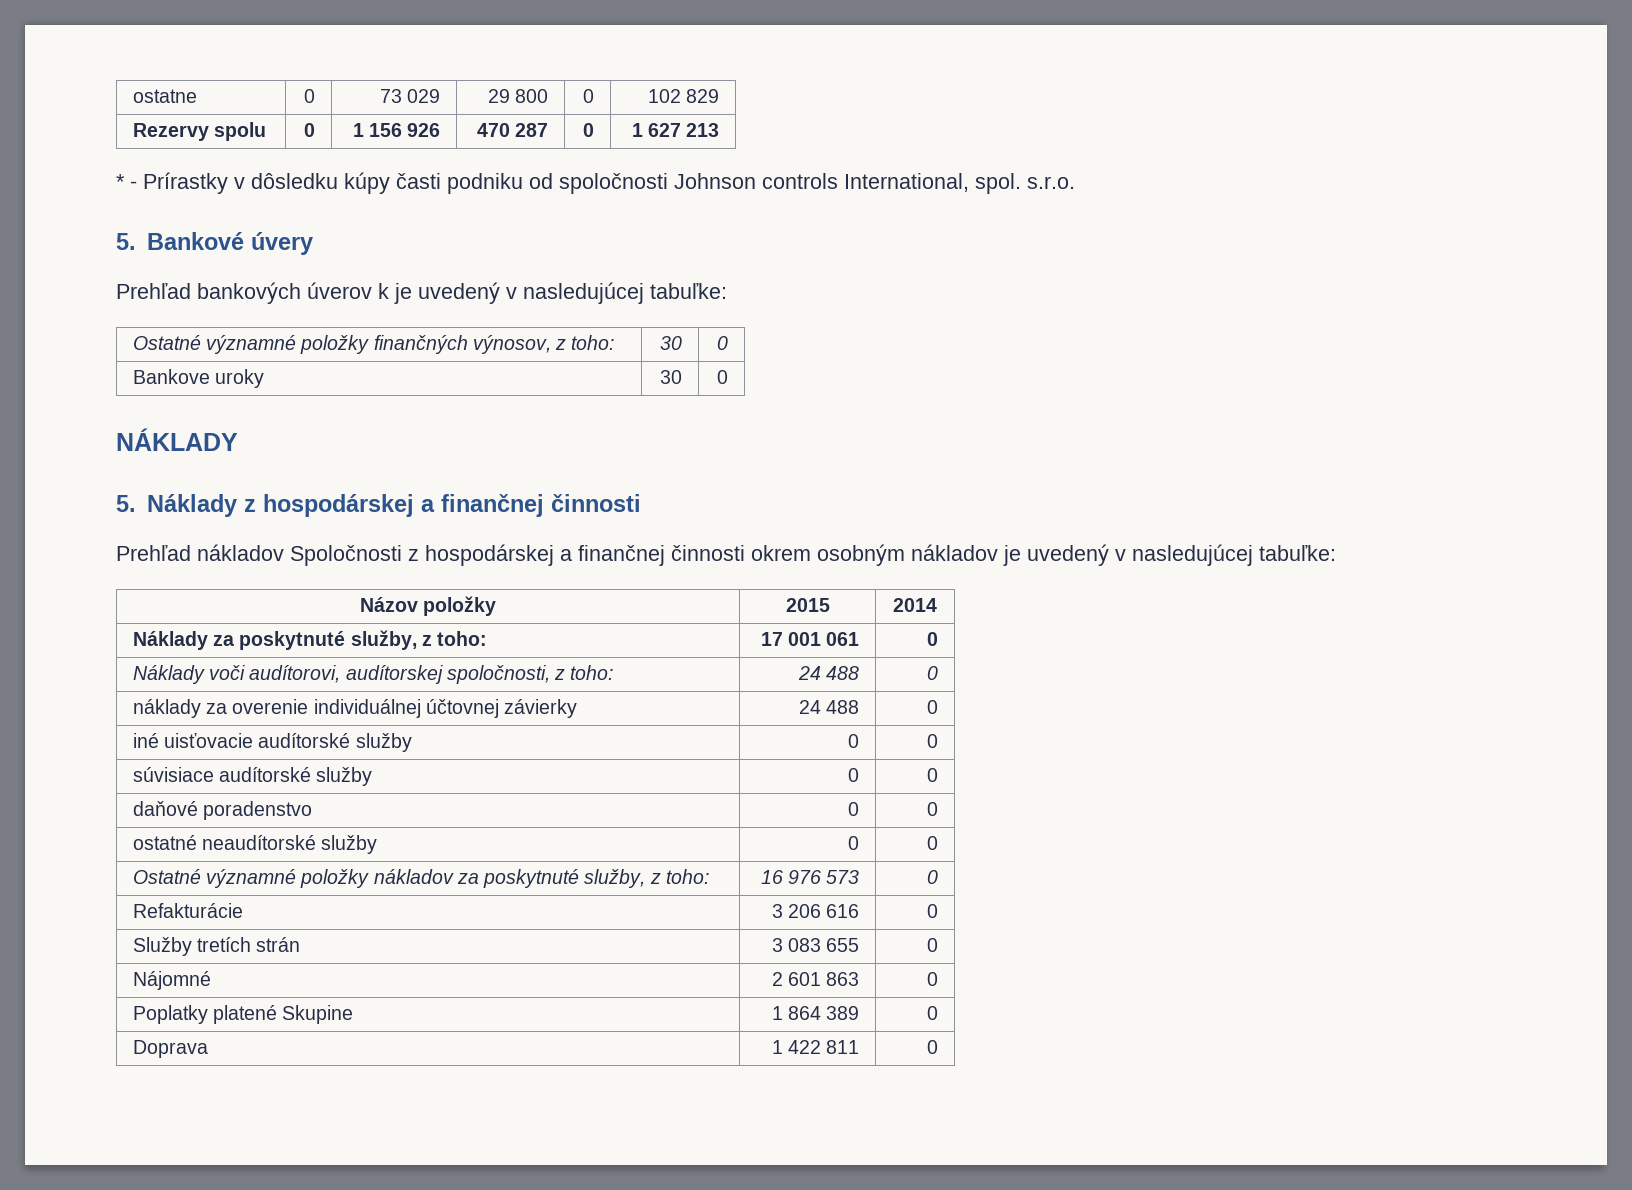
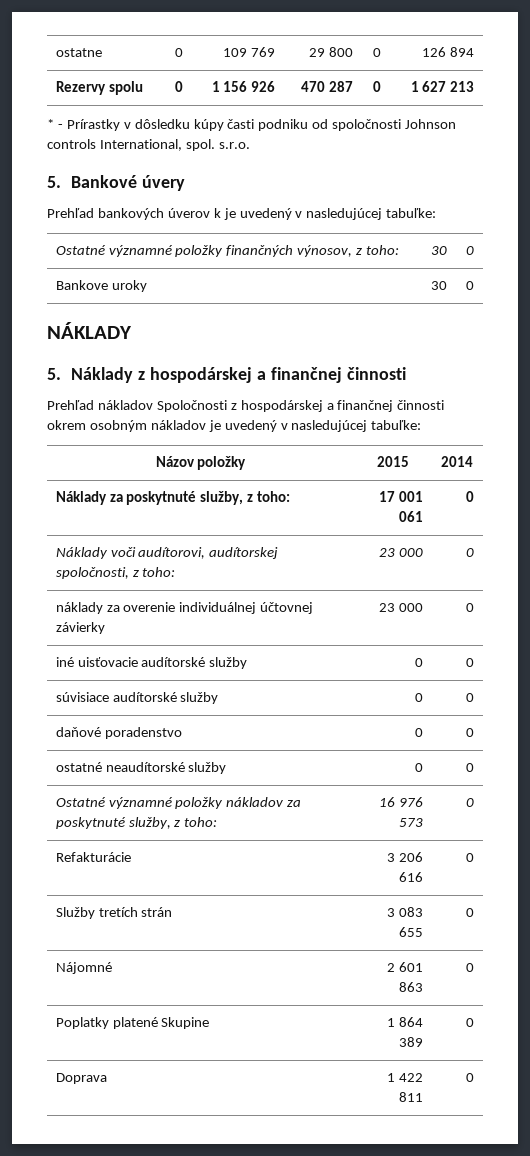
[379,89,441,103] 73 029 -> [223,47,276,57] 109 769
[647,89,720,103] 102 829 -> [422,47,475,57] 126 894
[797,666,860,680] 24 488 -> [379,548,424,557] 23 000
[798,700,860,714] 24 488 -> [379,603,424,612] 23 000

